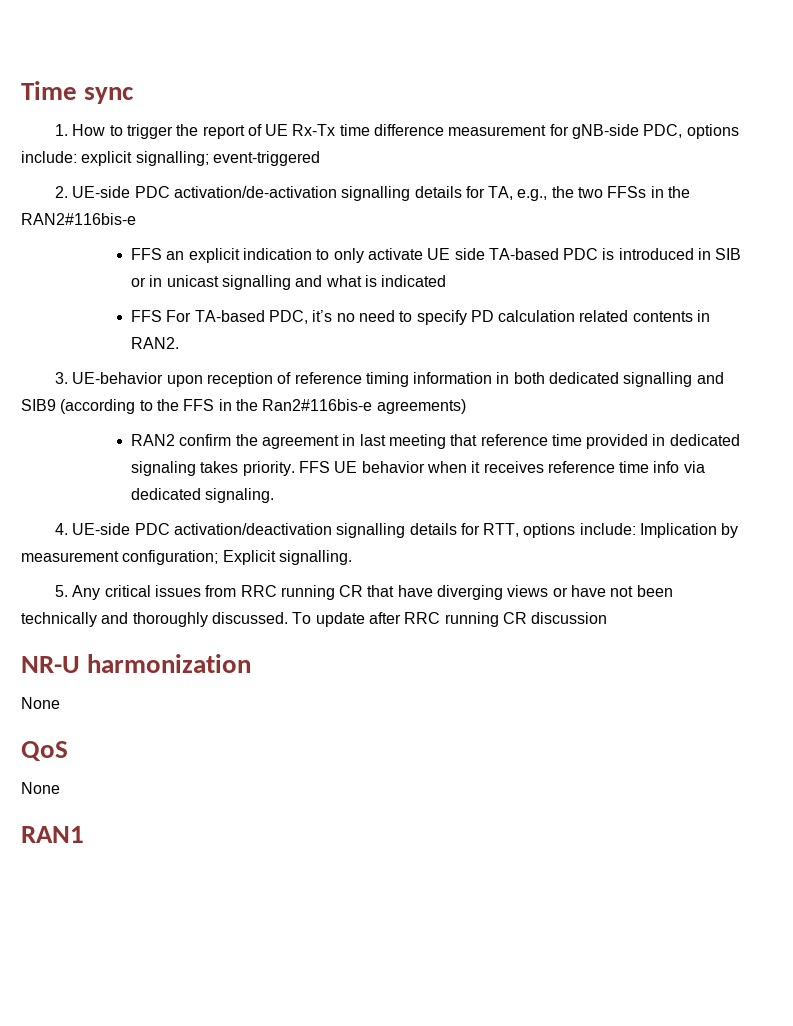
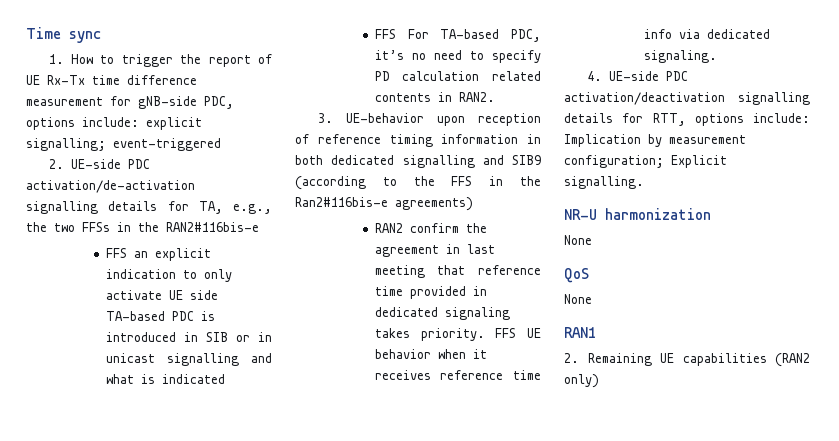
[54,585,673,600] [21,612,608,627] // 5. Any critical issues from RRC running CR that have diverging views or have not been technically and thoroughly discussed. To update after RRC running CR discussion -> (644, 182) none
(84, 834) none -> [564,353,810,367] [564,374,599,388] // 2. Remaining UE capabilities (RAN2 only)

